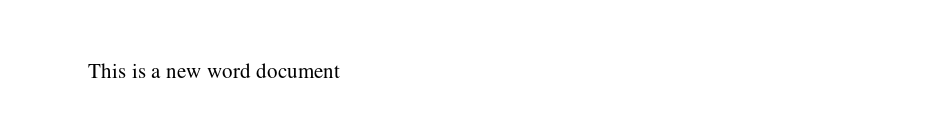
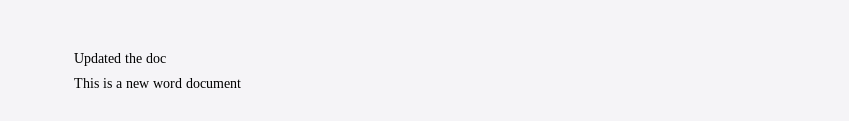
(88, 70) none -> [74,53,166,66] Updated the doc //

